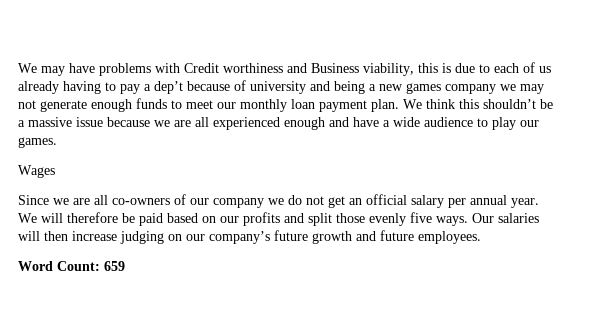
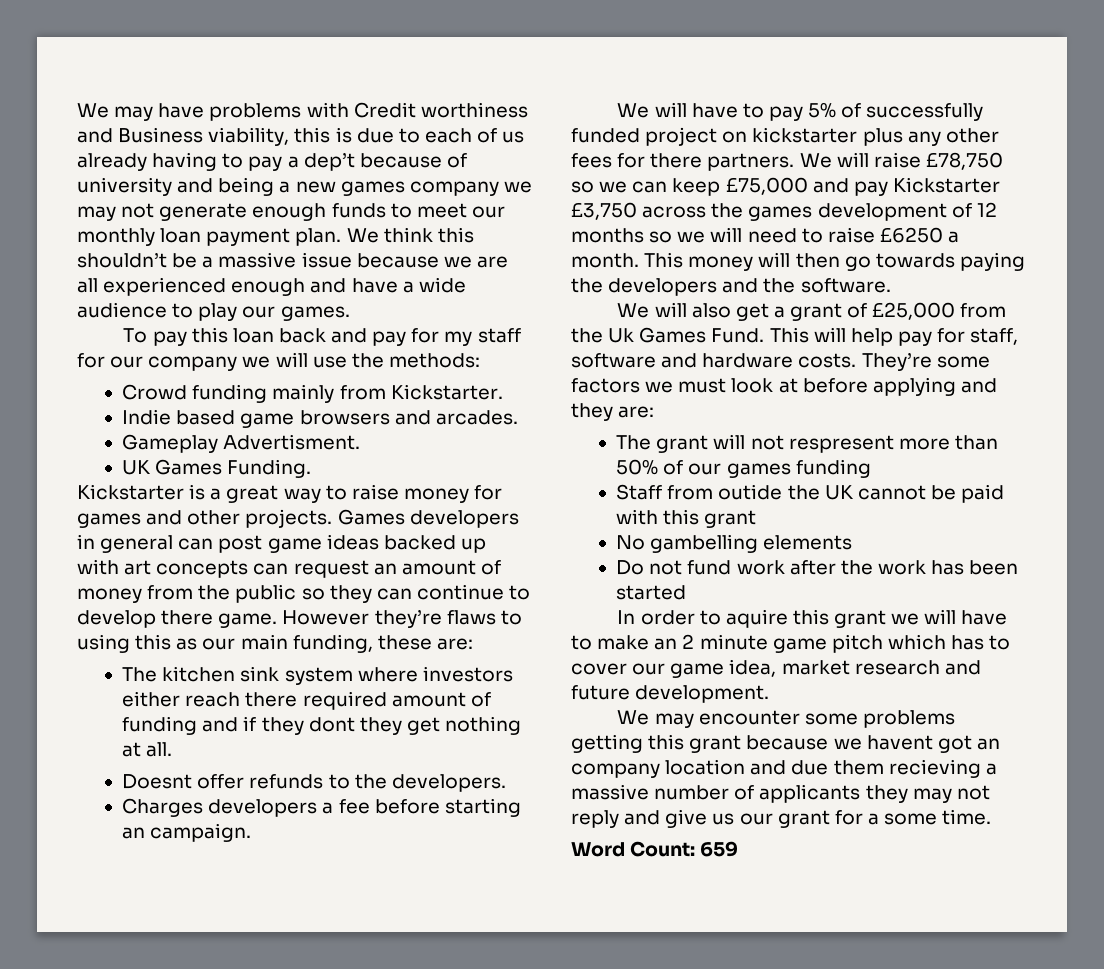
[18,165,55,178] [18,194,539,208] [18,212,539,226] [18,230,481,244] Wages // Since we are all co-owners of our company we do not get an official salary per annual year. We will therefore be paid based on our profits and split those evenly five ways. Our salaries will then increase judging on our company’s future growth and future employees. -> [123,327,521,346] [77,352,480,371] [122,384,503,403] [122,409,518,428] [122,434,361,453] [122,459,312,478] [77,484,503,503] [77,509,519,528] [77,534,486,553] [77,559,501,578] [77,584,531,603] [77,609,522,628] [77,634,473,653] [122,666,513,685] [122,691,491,710] [122,716,522,735] [122,742,173,757] [122,774,506,792] [122,798,521,817] [122,823,252,842] [617,102,984,121] [571,127,999,146] [571,152,1003,171] [571,177,1000,196] [571,202,997,221] [571,227,960,243] [571,252,1025,271] [571,278,891,296] [617,302,1007,321] [571,327,1019,346] [571,352,990,371] [571,377,997,396] [571,403,655,421] [616,434,998,453] [616,459,871,478] [616,484,1005,503] [616,509,757,528] [616,534,853,553] [616,560,1019,575] [616,585,687,600] [617,609,1008,628] [571,634,1011,653] [571,659,981,678] [571,685,770,703] [617,710,955,728] [571,734,1000,753] [571,759,997,778] [571,784,990,803] [571,809,992,828] To pay this loan back and pay for my staff for our company we will use the methods: // Crowd funding mainly from Kickstarter. // Indie based game browsers and arcades. // Gameplay Advertisment. // UK Games Funding. // Kickstarter is a great way to raise money for games and other projects. Games developers in general can post game ideas backed up with art concepts can request an amount of money from the public so they can continue to develop there game. However they’re flaws to using this as our main funding, these are: // The kitchen sink system where investors either reach there required amount of funding and if they dont they get nothing at all. // Doesnt offer refunds to the developers. // Charges developers a fee before starting an campaign. // We will have to pay 5% of successfully funded project on kickstarter plus any other fees for there partners. We will raise £78,750 so we can keep £75,000 and pay Kickstarter £3,750 across the games development of 12 months so we will need to raise £6250 a month. This money will then go towards paying the developers and the software. // We will also get a grant of £25,000 from the Uk Games Fund. This will help pay for staff, software and hardware costs. They’re some factors we must look at before applying and they are: // The grant will not respresent more than 50% of our games funding // Staff from outide the UK cannot be paid with this grant // No gambelling elements // Do not fund work after the work has been started // In order to aquire this grant we will have to make an 2 minute game pitch which has to cover our game idea, market research and future development. // We may encounter some problems getting this grant because we havent got an company location and due them recieving a massive number of applicants they may not reply and give us our grant for a some time.

